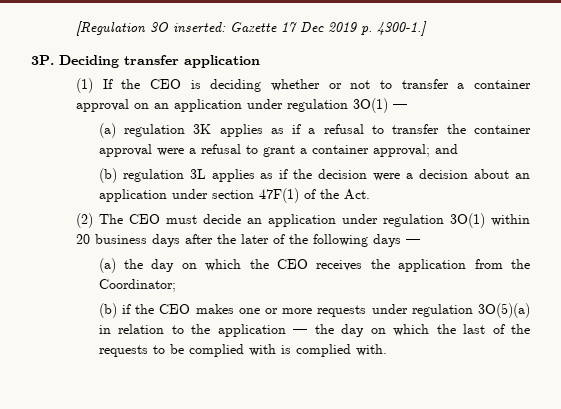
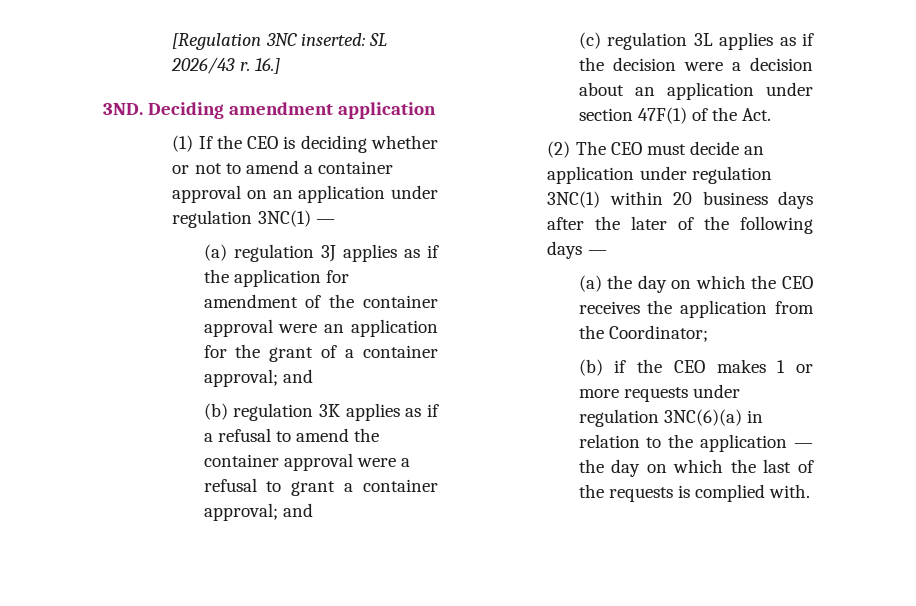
[150,21,428,36] [31,55,179,68] 3O inserted: Gazette 17 Dec 2019 p. 4300-1.] // 3P. Deciding transfer -> [265,33,387,46] [171,57,280,74] [103,102,334,119] 3NC inserted: SL 2026/43 r. 16.] // 3ND. Deciding amendment
[401,79,449,89] transfer -> [245,160,299,174] amend
[353,98,389,113] 3O(1) -> [257,210,311,227] 3NC(1)
(185, 130) none -> [320,244,439,262] [203,269,349,287] [203,294,438,308] [203,319,438,337] [203,344,438,362] [203,369,313,387] [203,403,314,421] 3J applies as if the application for amendment of the container approval were an application for the grant of a container approval; and // (b) regulation
[392,124,440,134] transfer -> [295,428,349,442] amend
[98,168,117,183] (b) -> [578,32,601,49] (c)
[450,213,486,228] 3O(1) -> [547,191,601,208] 3NC(1)
[238,308,260,314] one -> [777,360,786,373] 1
[478,303,530,318] 3O(5)(a) -> [663,409,742,426] 3NC(6)(a)
[152,344,276,357] to be complied with -> (673, 494) none

